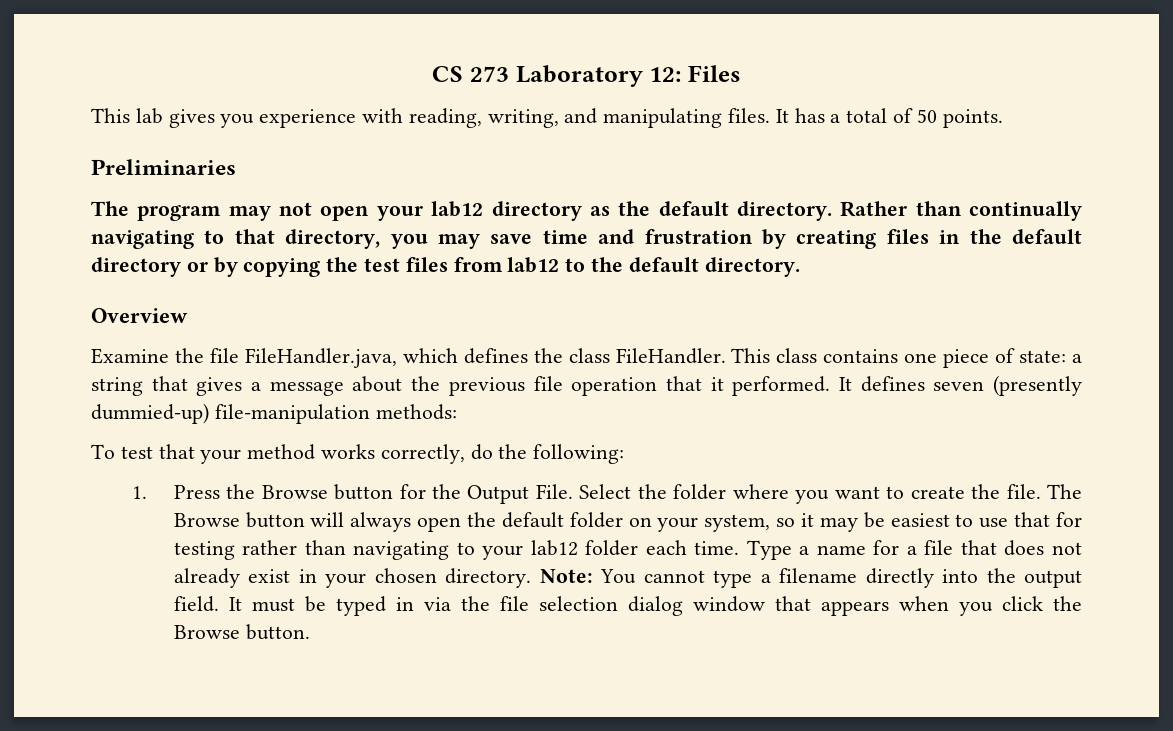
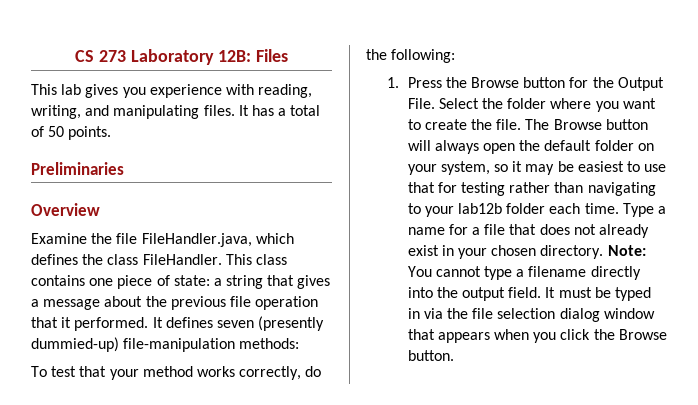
[649,67,682,82] 12: -> [218,50,252,62] 12B:
[91,201,1082,221] [91,229,1082,249] [91,257,800,277] // The program may not open your lab12 directory as the default directory. Rather than continually navigating to that directory, you may save time and frustration by creating files in the default directory or by copying the test files from lab12 to the default directory. -> (124, 168) none
[530,540,578,556] lab12 -> [457,203,502,214] lab12b

